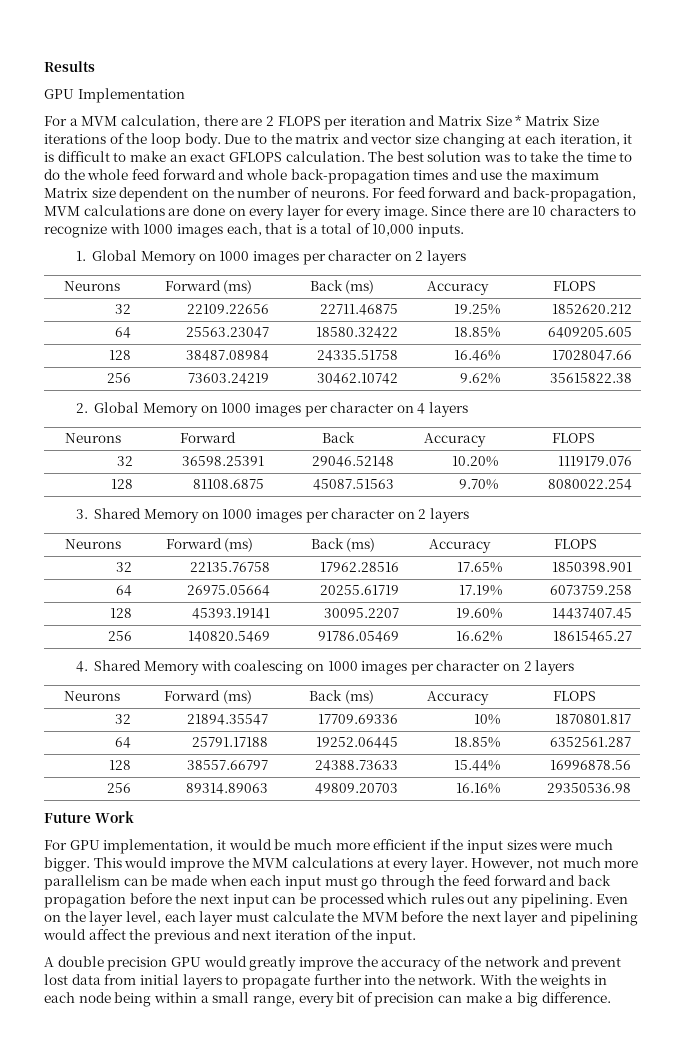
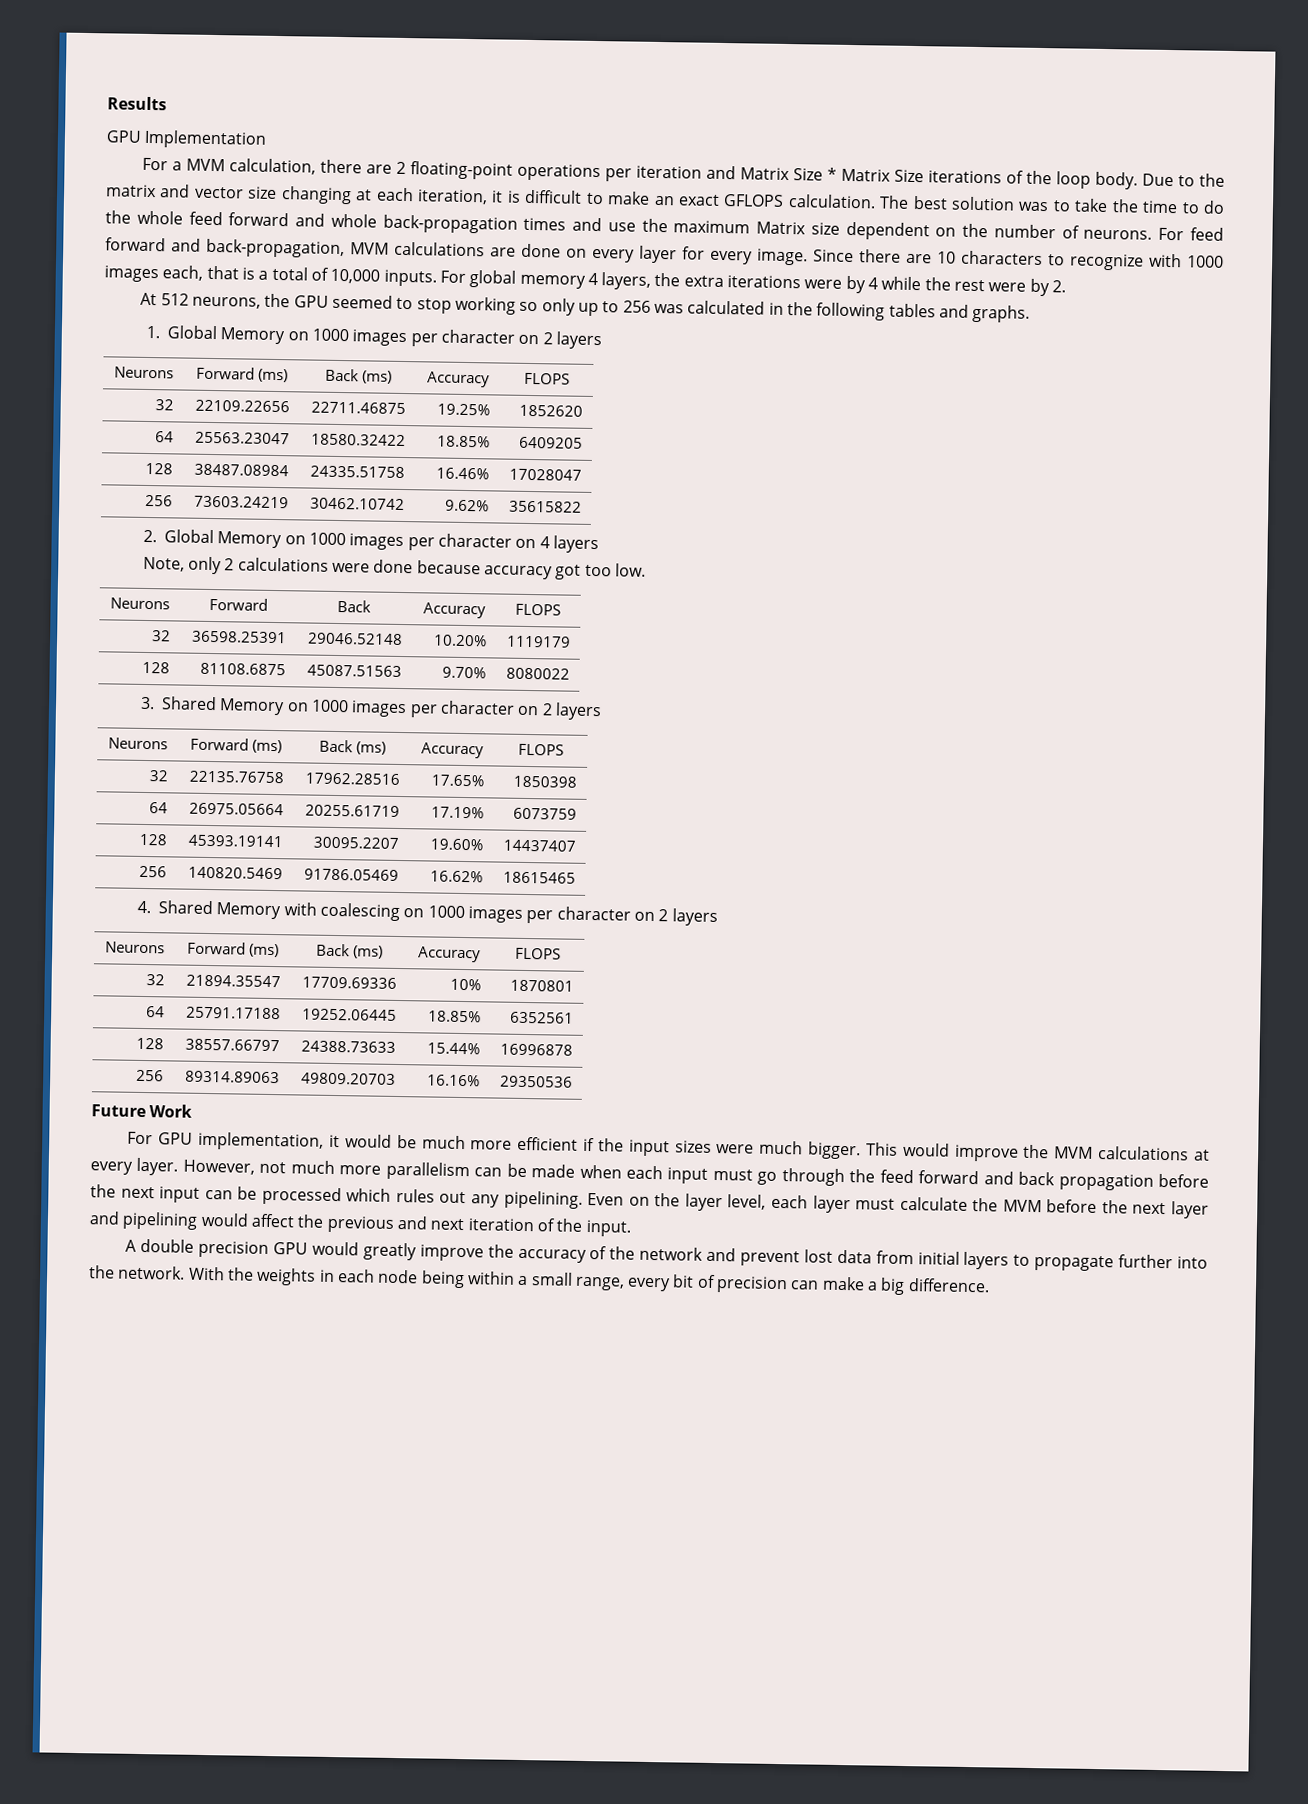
[277,116,321,126] FLOPS -> [410,161,602,182] floating-point operations
(465, 231) none -> [439,270,1067,297] [140,292,1031,323] For global memory 4 layers, the extra iterations were by 4 while the rest were by 2. // At 512 neurons, the GPU seemed to stop working so only up to 256 was calculated in the following tables and graphs.
[552,304,633,314] 1852620.212 -> [518,404,583,417] 1852620
[548,327,633,338] 6409205.605 -> [518,436,583,449] 6409205
[552,350,633,361] 17028047.66 -> [508,468,582,481] 17028047
[550,373,633,383] 35615822.38 -> [508,500,582,513] 35615822
(469, 409) none -> [142,556,646,580] // Note, only 2 calculations were done because accuracy got too low.
[558,456,633,466] 1119179.076 -> [505,635,571,648] 1119179
[548,479,633,490] 8080022.254 -> [505,667,570,680] 8080022
[552,562,633,572] 1850398.901 -> [512,775,577,788] 1850398
[550,585,633,595] 6073759.258 -> [512,807,577,820] 6073759
[552,608,633,619] 14437407.45 -> [502,839,576,852] 14437407
[553,631,633,642] 18615465.27 -> [502,871,576,884] 18615465
[555,714,632,724] 1870801.817 -> [509,979,574,992] 1870801
[550,737,632,747] 6352561.287 -> [509,1011,574,1024] 6352561
[550,760,632,770] 16996878.56 -> [499,1043,573,1056] 16996878
[547,783,632,793] 29350536.98 -> [499,1075,573,1088] 29350536

